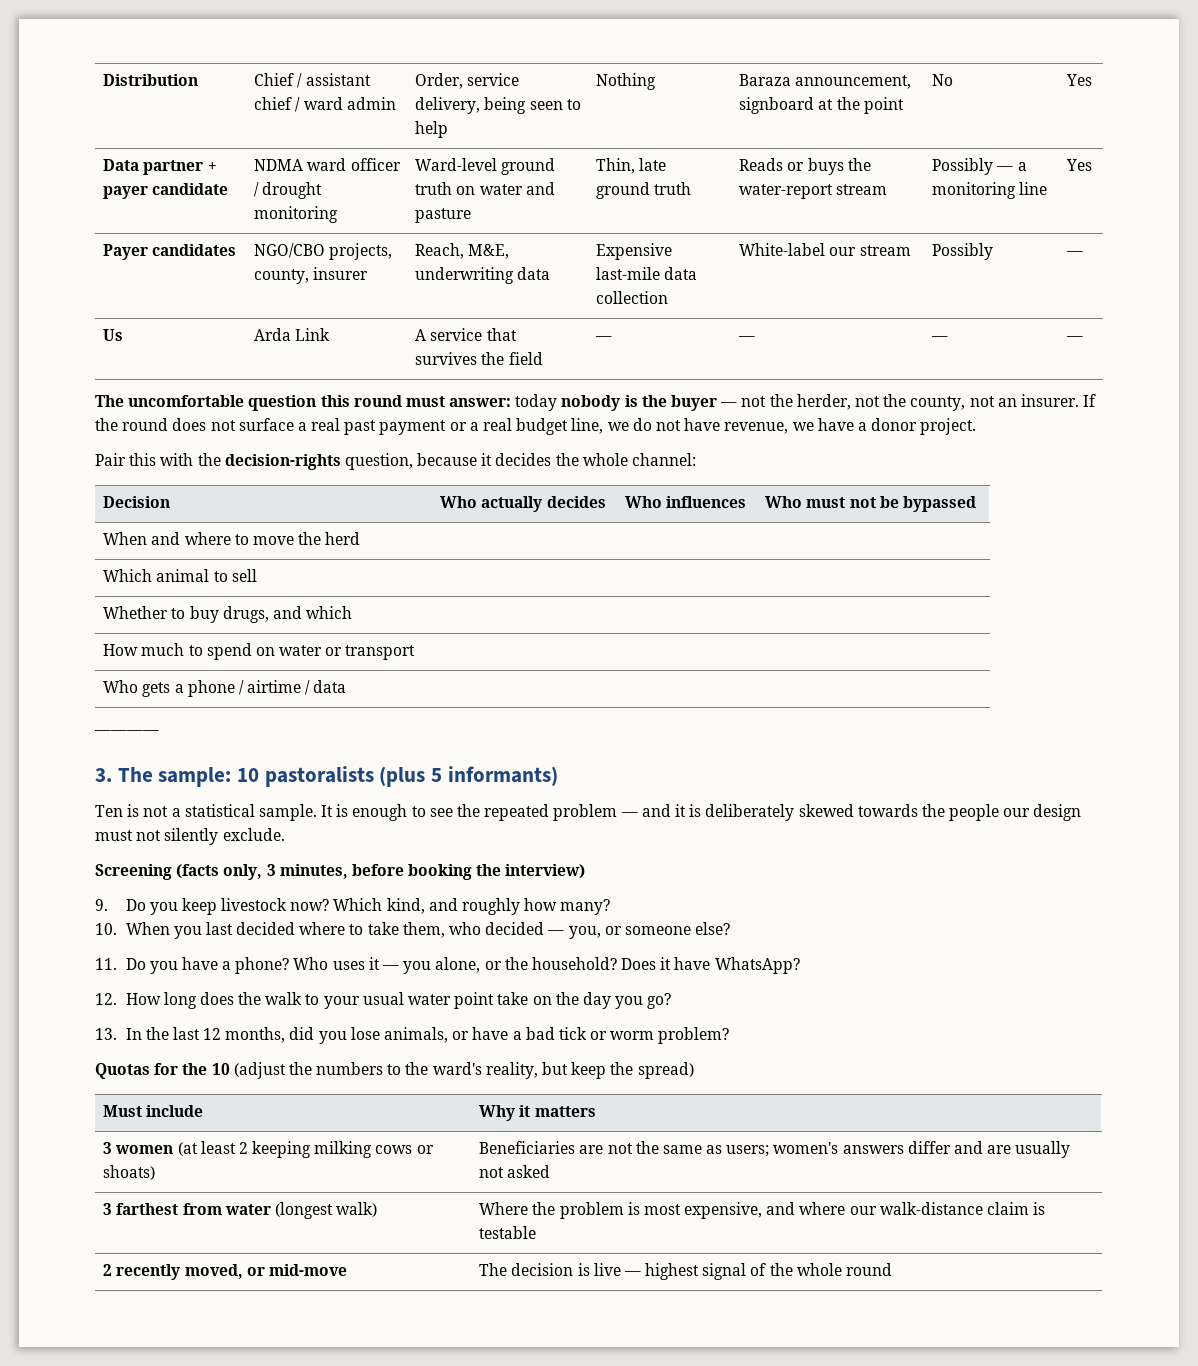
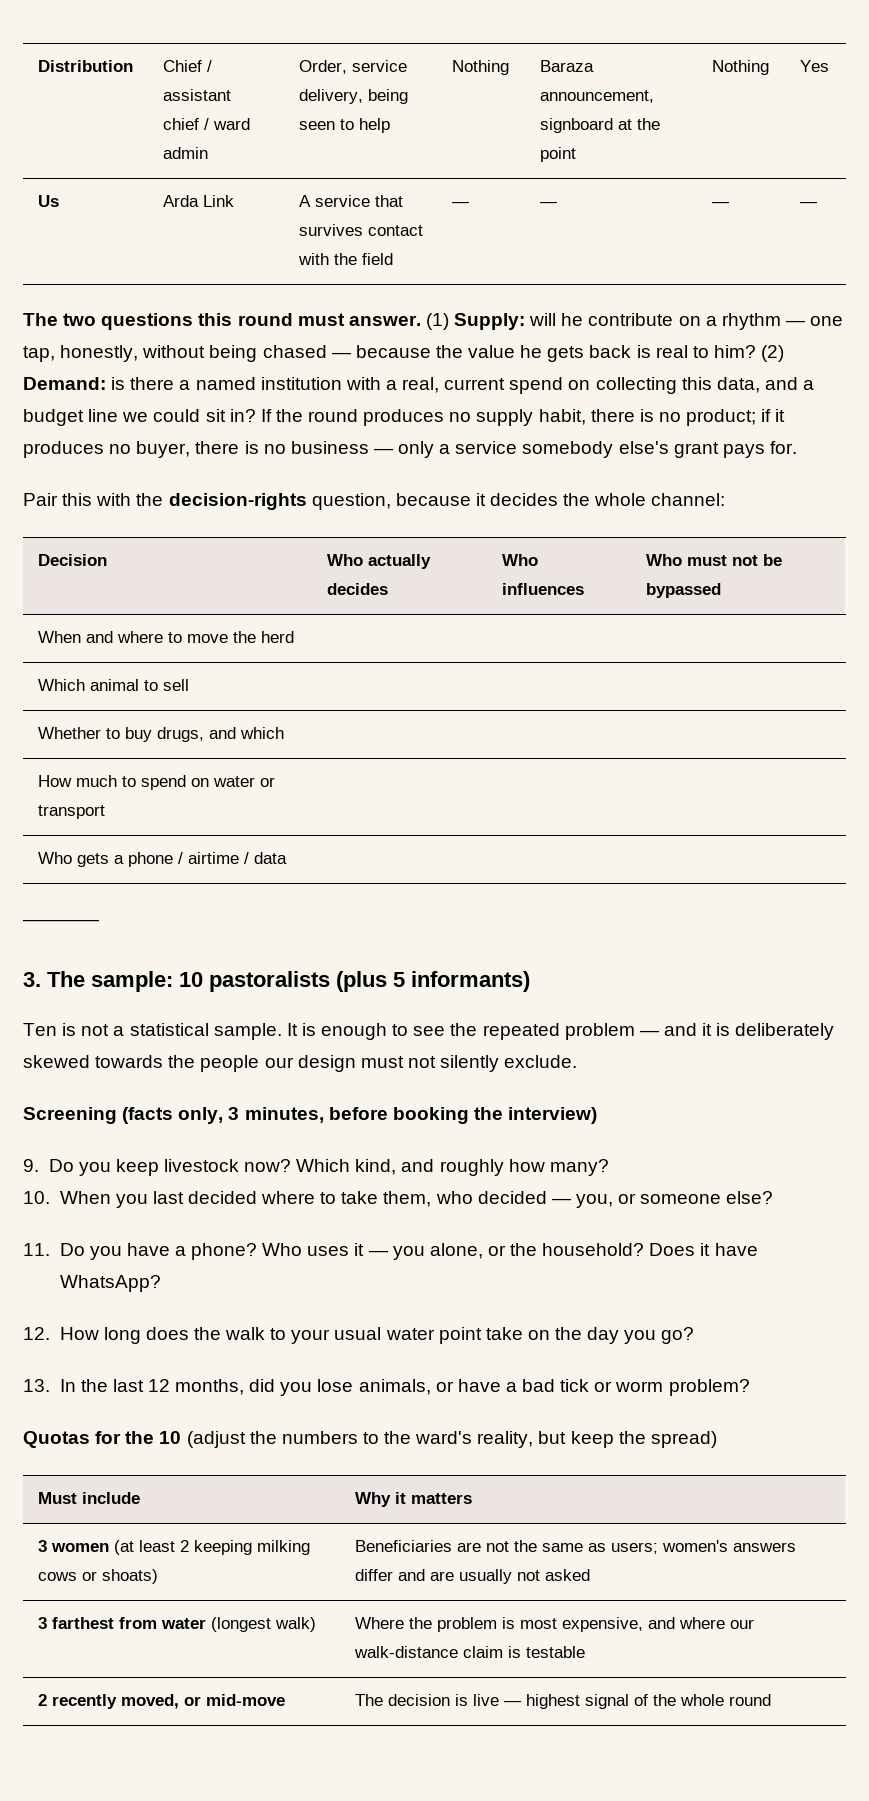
[932,74,954,86] [1066,74,1093,86] [103,159,217,175] [103,183,229,199] [254,158,401,171] [254,182,323,199] [254,206,339,223] [415,158,556,175] [415,182,555,195] [415,208,472,223] [596,158,667,174] [596,182,692,199] [739,158,871,175] [739,184,888,199] [932,158,1027,175] [932,182,1048,199] [1066,159,1093,171] [103,244,237,260] [254,243,393,260] [254,267,369,284] [415,243,510,259] [415,267,551,284] [596,243,673,260] [596,267,698,280] [596,291,669,304] [739,243,911,256] [932,243,994,260] [1066,251,1084,256] No | Yes // Data partner + payer candidate | NDMA ward officer / drought monitoring | Ward-level ground truth on water and pasture | Thin, late ground truth | Reads or buys the water-report stream | Possibly — a monitoring line | Yes // Payer candidates | NGO/CBO projects, county, insurer | Reach, M&E, underwriting data | Expensive last-mile data collection | White-label our stream | Possibly | — -> [711,60,769,75] [799,60,829,72] Nothing | Yes
(478, 358) none -> [367,225,423,236] [297,253,329,265] contact with
[128,395,317,411] uncomfortable question -> [63,313,194,330] two questions
[449,394,1097,411] [95,418,977,435] answer: today nobody is the buyer — not the herder, not the county, not an insurer. If the round does not surface a real past payment or a real budget line, we do not have revenue, we have a donor project. -> [348,313,844,330] [23,345,785,362] [23,377,815,394] [23,409,786,426] [23,441,797,458] answer. (1) Supply: will he contribute on a rhythm — one tap, honestly, without being chased — because the value he gets back is real to him? (2) Demand: is there a named institution with a real, current spend on collecting this data, and a budget line we could sit in? If the round produces no supply habit, there is no product; if it produces no buyer, there is no business — only a service somebody else's grant pays for.

